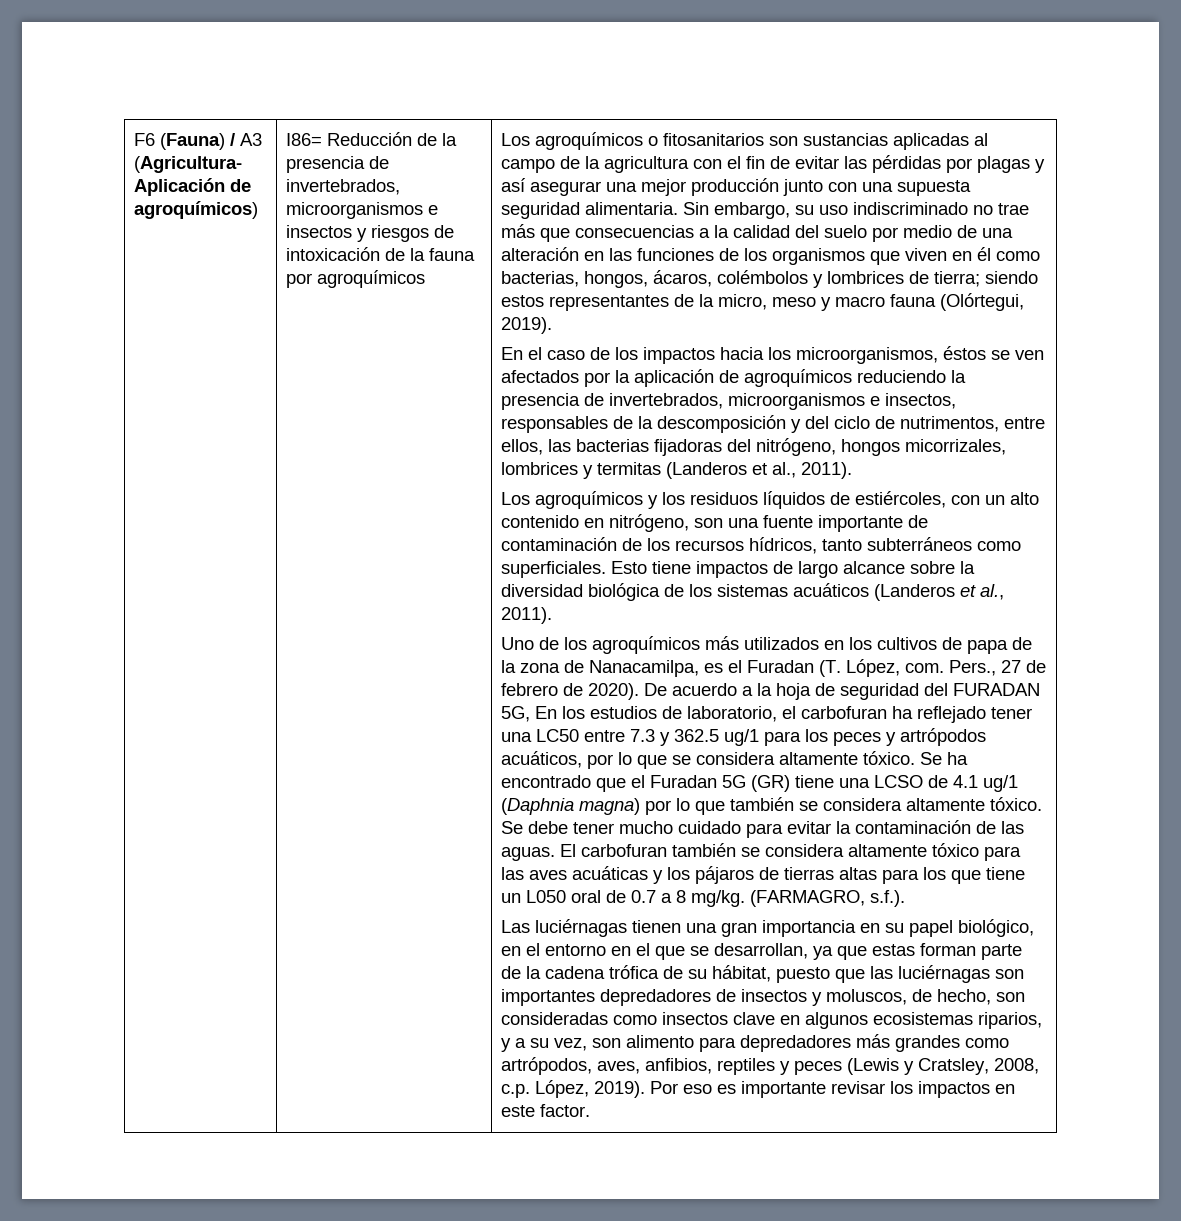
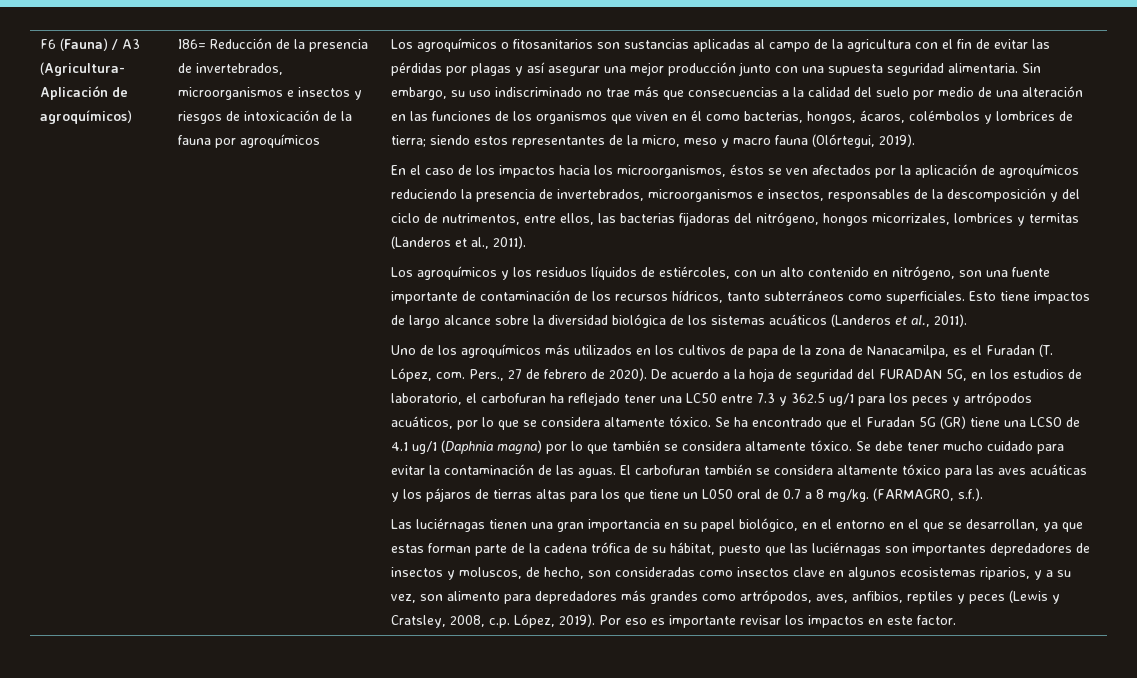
[535,706,558,719] En -> [971,372,987,379] en

